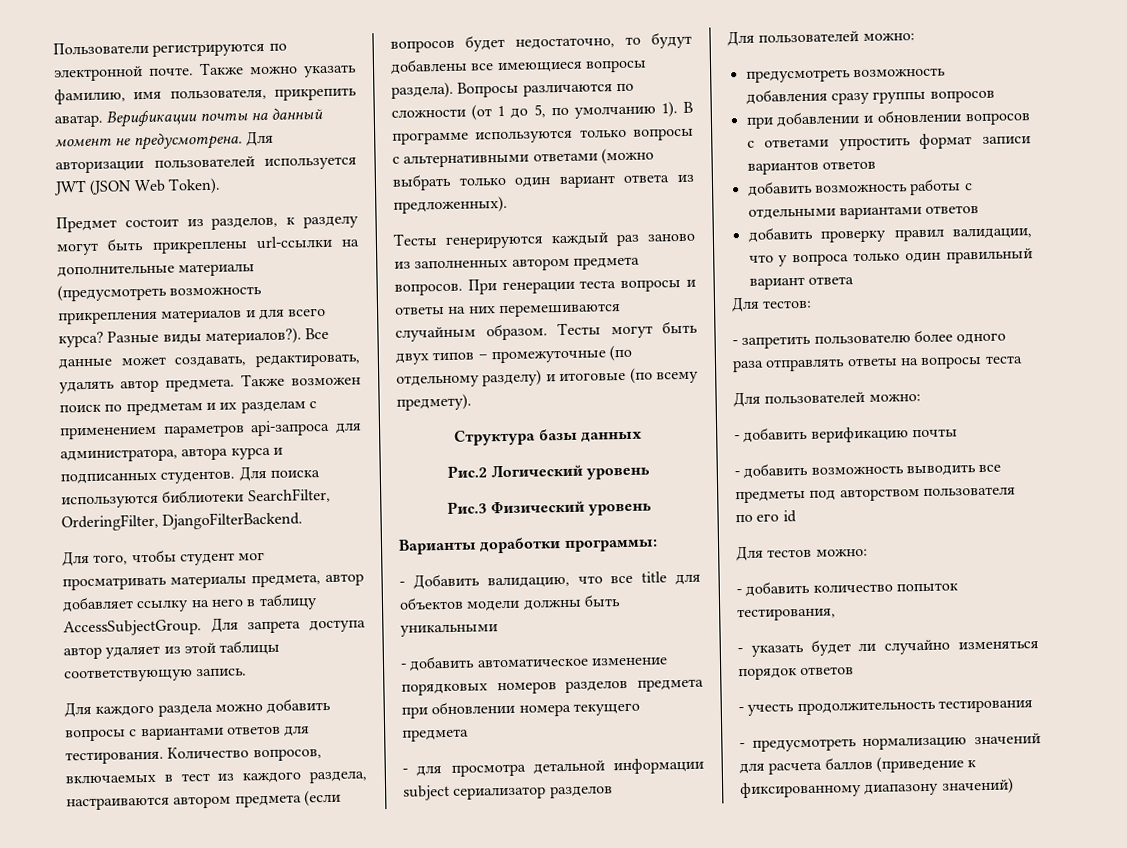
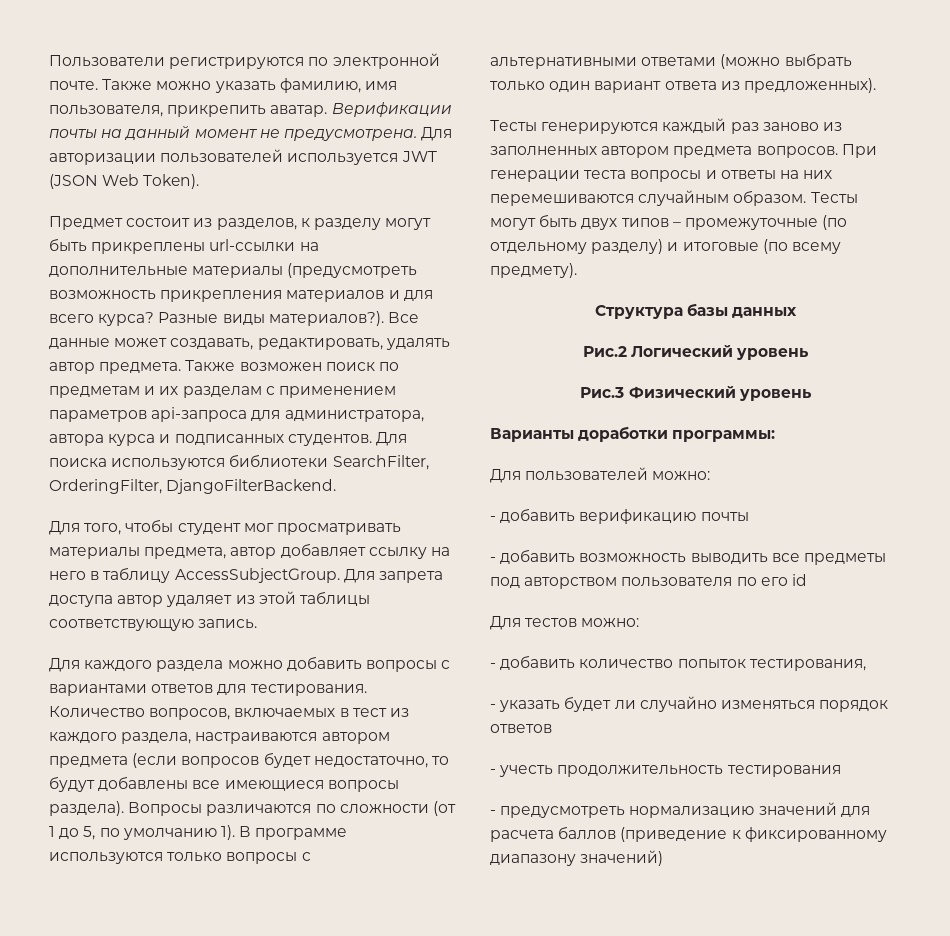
[399,571,701,590] [399,594,621,612] [400,623,498,637] [400,655,668,672] [401,678,704,696] [401,700,640,719] [402,728,469,742] [402,757,704,777] [403,784,613,801] [727,30,915,47] [745,67,946,83] [745,88,995,105] [745,109,1031,129] [746,133,1031,151] [746,160,876,175] [746,178,973,197] [747,205,980,220] [747,226,1032,243] [748,248,1033,267] [748,276,854,290] [731,296,813,313] [732,329,1007,350] [732,355,1023,373] // - Добавить валидацию, что все title для объектов модели должны быть уникальными // - добавить автоматическое изменение порядковых номеров разделов предмета при обновлении номера текущего предмета // - для просмотра детальной информации subject сериализатор разделов // Для пользователей можно: // предусмотреть возможность добавления сразу группы вопросов // при добавлении и обновлении вопросов с ответами упростить формат записи вариантов ответов // добавить возможность работы с отдельными вариантами ответов // добавить проверку правил валидации, что у вопроса только один правильный вариант ответа // Для тестов: // - запретить пользователю более одного раза отправлять ответы на вопросы теста -> (776, 436) none

